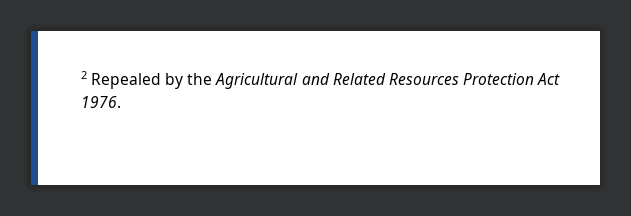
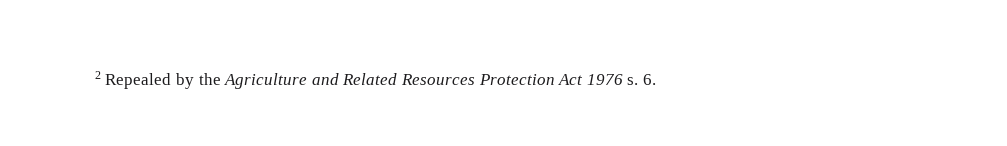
[215,73,299,89] Agricultural -> [224,73,308,89] Agriculture
[80,96,121,108] 1976. -> [586,74,656,85] 1976 s. 6.

